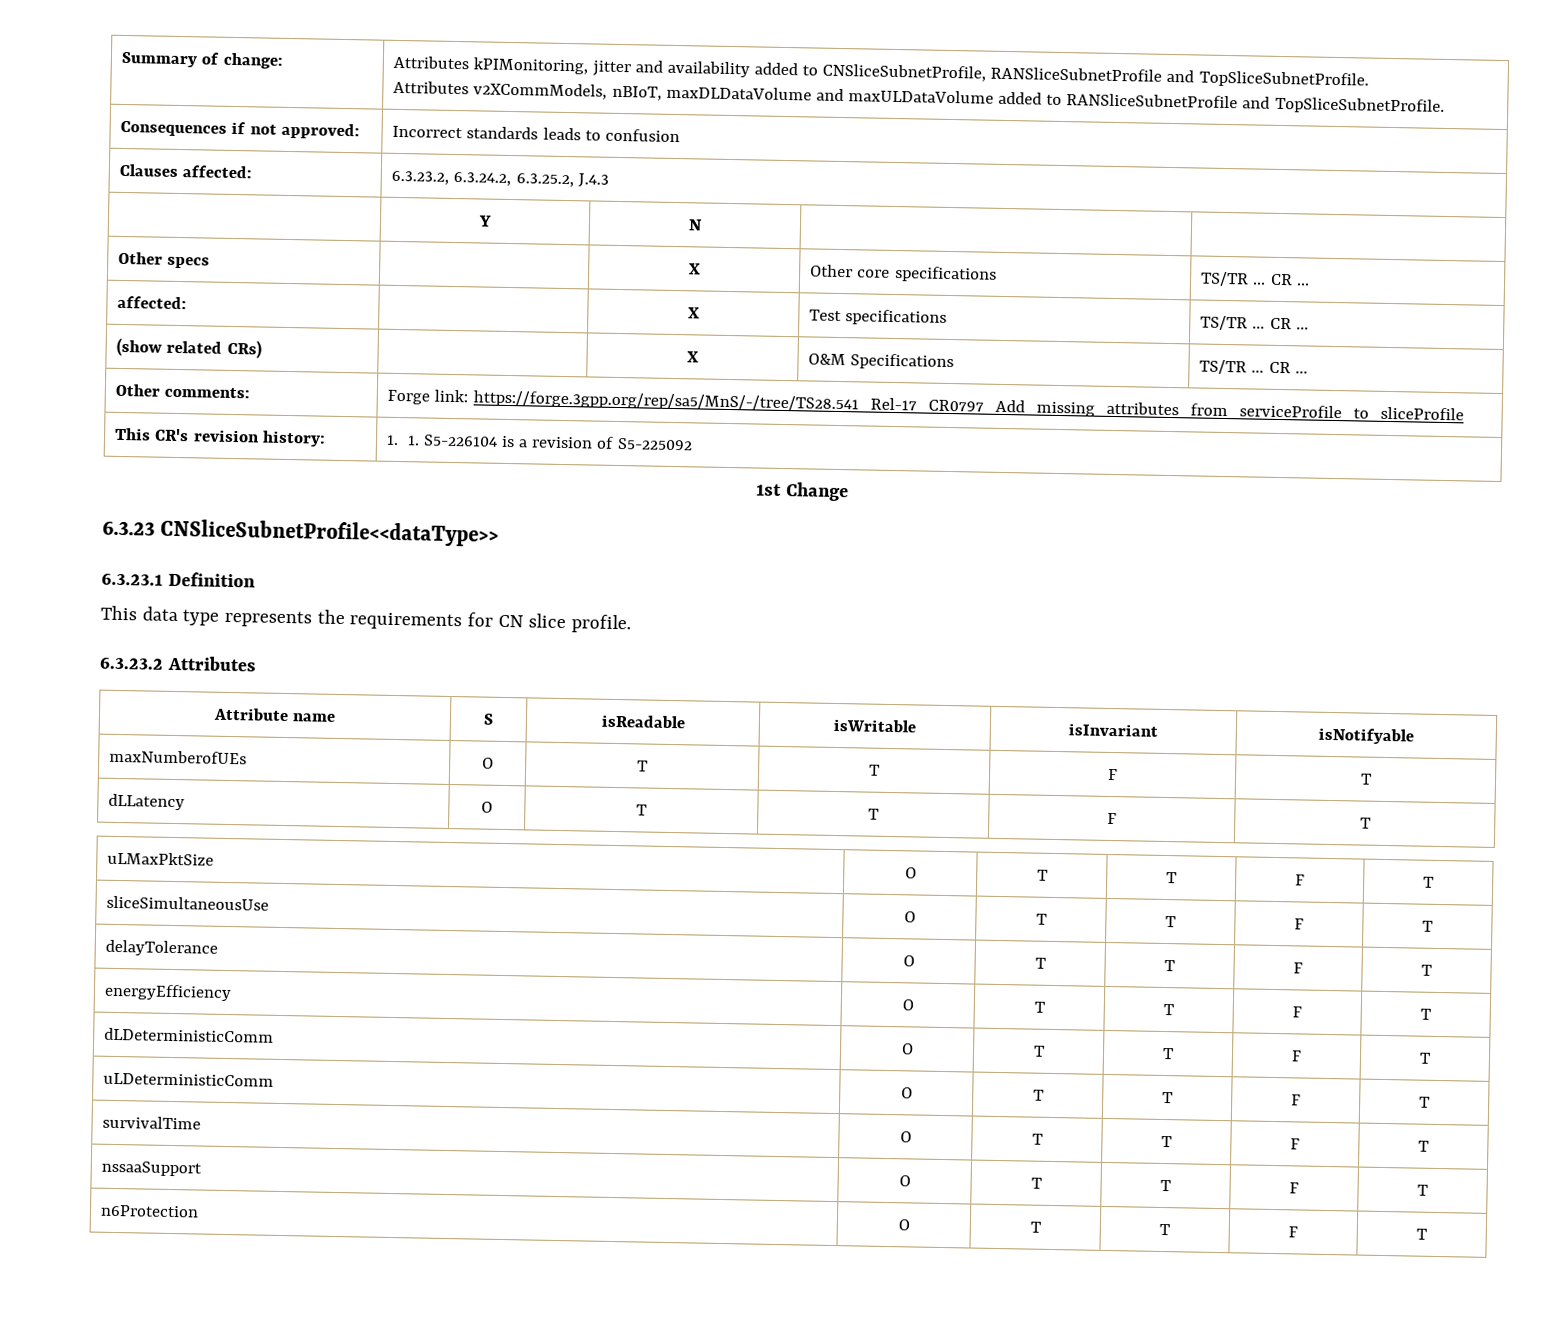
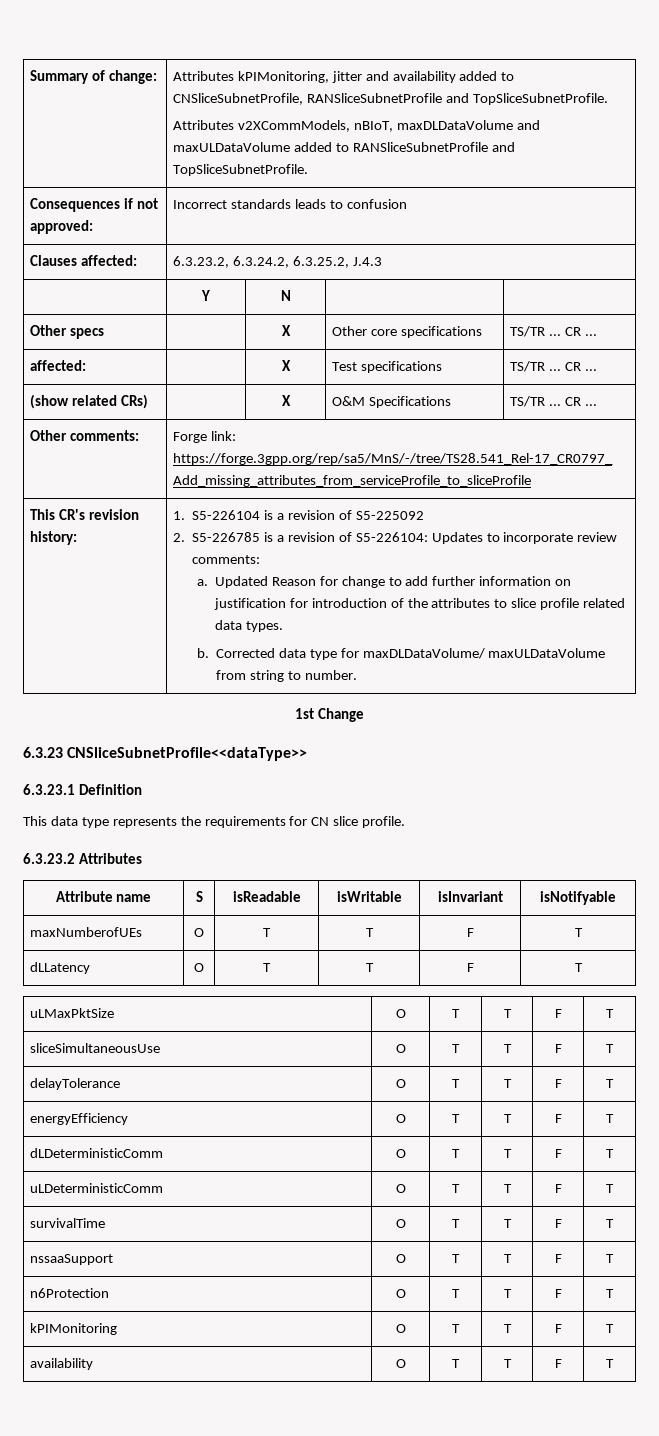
[406,435,420,446] 1. -> (185, 515) none
(693, 444) none -> [172,532,618,544] [192,555,261,564] [196,576,572,588] [213,598,626,610] [214,620,283,632] [196,648,606,660] [215,670,357,682] // 2. S5-226785 is a revision of S5-226104: Updates to incorporate review comments: // a. Updated Reason for change to add further information on justification for introduction of the attributes to slice profile related data types. // b. Corrected data type for maxDLDataVolume/ maxULDataVolume from string to number.
(1427, 1234) none -> [29,1323,117,1335] [395,1324,406,1333] [452,1324,460,1333] [503,1324,512,1333] [554,1324,562,1333] [606,1324,614,1333] [29,1358,93,1370] [395,1359,406,1368] [452,1359,460,1368] [503,1359,512,1368] [554,1359,562,1368] [606,1359,614,1368] // kPIMonitoring | O | T | T | F | T // availability | O | T | T | F | T

